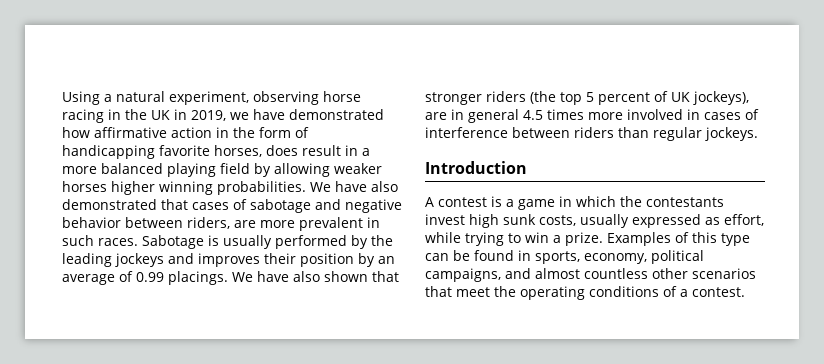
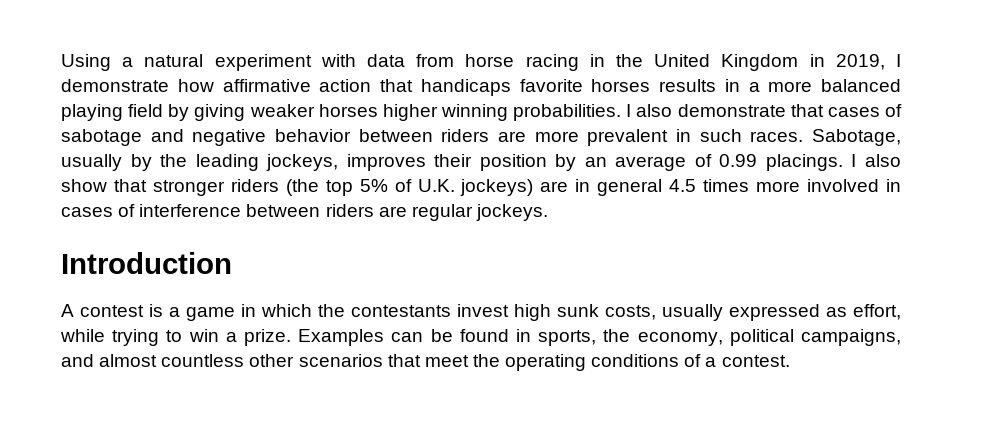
[169,91,361,105] [62,109,384,123] [62,127,309,138] [62,145,341,159] experiment, observing horse racing in the UK in 2019, we have demonstrated how affirmative action in the form of handicapping favorite horses, does result -> [214,54,902,71] [61,79,716,96] experiment with data from horse racing in the United Kingdom in 2019, I demonstrate how affirmative action that handicaps favorite horses results
[274,163,330,177] allowing -> [194,104,246,121] giving
[310,181,398,192] [62,199,157,210] We have also demonstrated -> [626,104,786,117] I also demonstrate
[187,217,230,229] riders, -> [441,129,490,142] riders
[142,235,347,249] Sabotage is usually performed -> [811,129,901,146] [61,154,122,171] Sabotage, usually
[115,253,194,267] jockeys and -> [266,154,339,171] jockeys,
[232,271,368,282] We have also shown -> [851,154,901,167] [61,179,107,192] I also show
[586,91,749,105] 5 percent of UK jockeys), -> [359,179,534,196] 5% of U.K. jockeys)
[618,127,649,138] than -> [378,206,407,217] are
[675,232,750,246] of this type -> (385, 337) none
(580, 257) none -> [603,329,631,342] the

